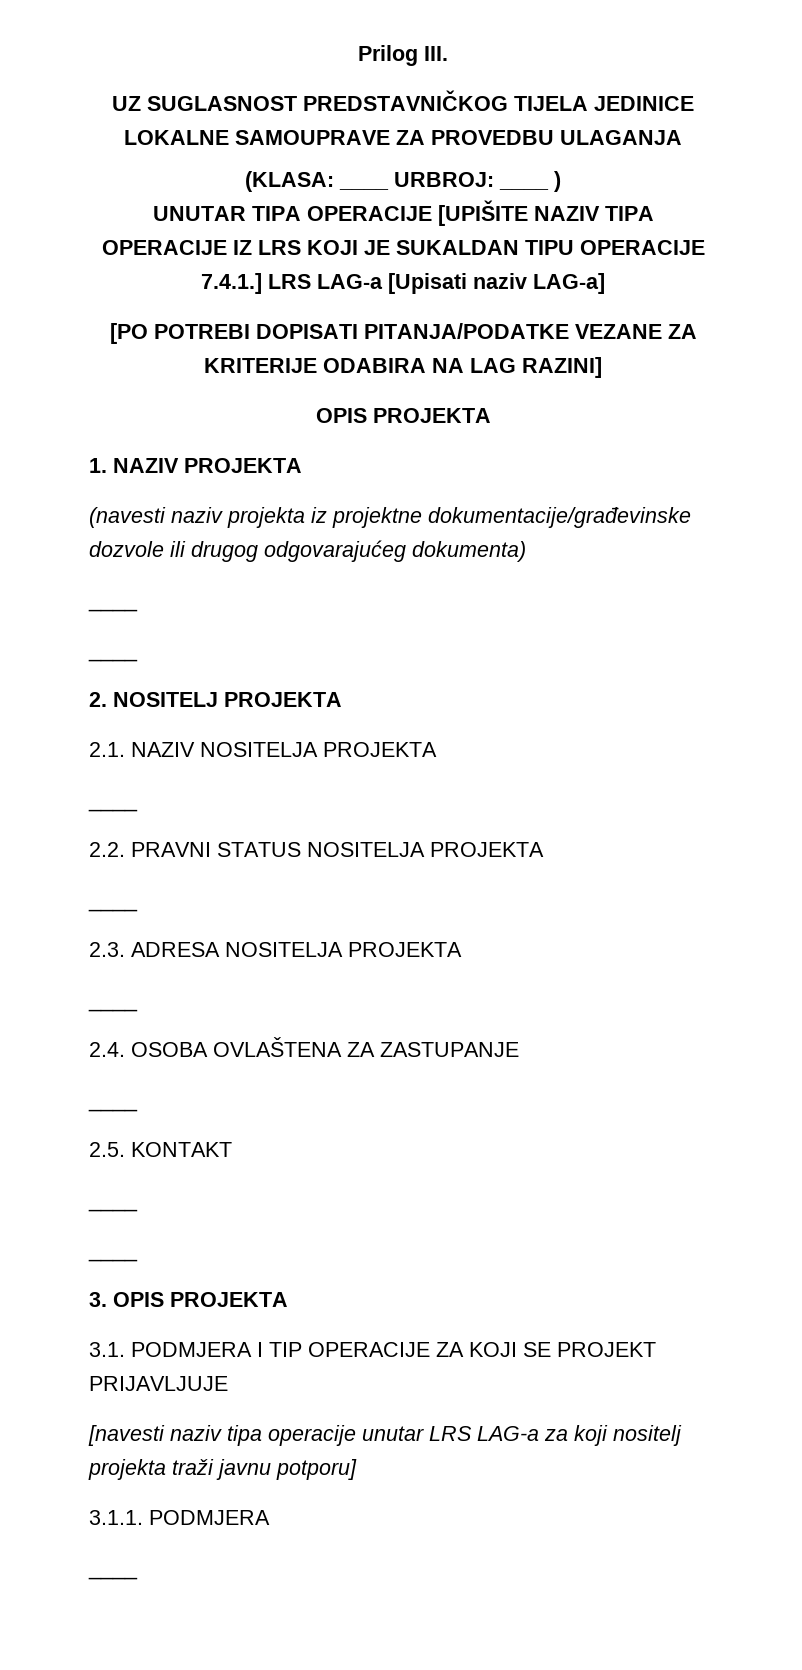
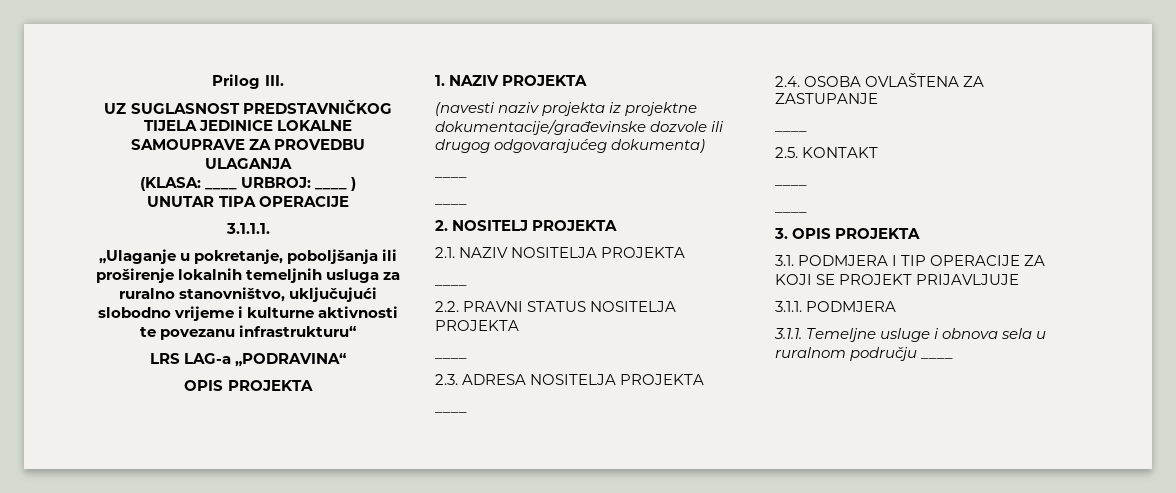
[437,200,654,226] [101,240,705,255] [201,273,605,294] [109,323,697,344] [204,357,602,378] [UPIŠITE NAZIV TIPA OPERACIJE IZ LRS KOJI JE SUKALDAN TIPU OPERACIJE 7.4.1.] LRS LAG-a [Upisati naziv LAG-a] // [PO POTREBI DOPISATI PITANJA/PODATKE VEZANE ZA KRITERIJE ODABIRA NA LAG RAZINI] -> [225,223,270,234] [98,249,398,264] [95,268,401,283] [118,287,378,302] [97,306,399,321] [139,325,357,340] [149,353,347,367] // 3.1.1.1. // „Ulaganje u pokretanje, poboljšanja ili proširenje lokalnih temeljnih usluga za ruralno stanovništvo, uključujući slobodno vrijeme i kulturne aktivnosti te povezanu infrastrukturu“ // LRS LAG-a „PODRAVINA“
[88,1425,682,1446] [88,1459,357,1480] [89,1510,270,1525] [navesti naziv tipa operacije unutar LRS LAG-a za koji nositelj projekta traži javnu potporu] // 3.1.1. PODMJERA // -> [775,301,897,312] [774,328,1047,342] [775,347,918,361] 3.1.1. PODMJERA // 3.1.1. Temeljne usluge i obnova sela u ruralnom području

